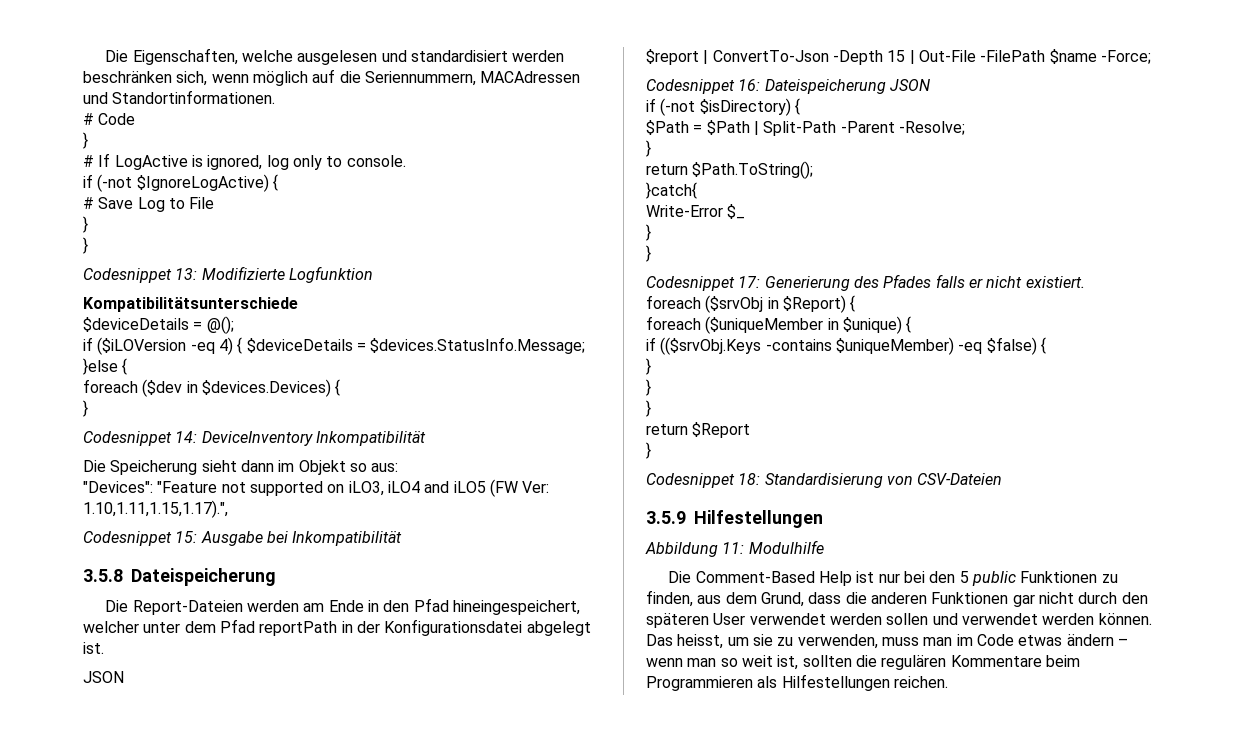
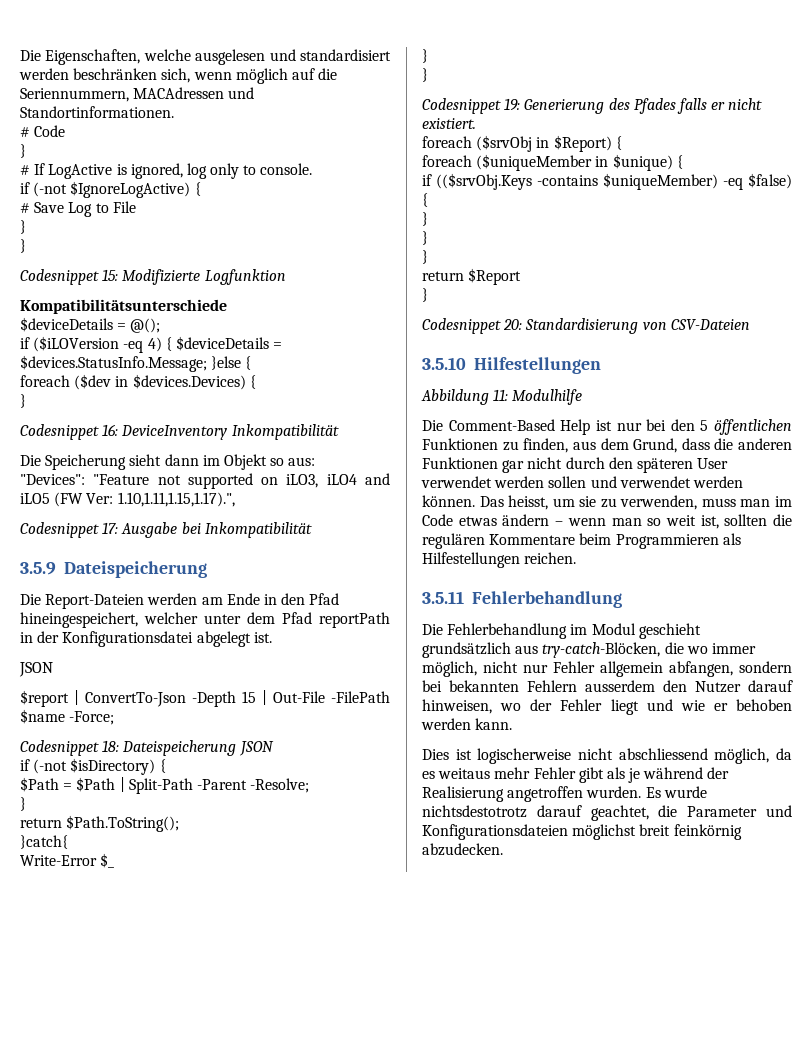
[175,268,198,280] 13: -> [102,269,119,281] 15:
[175,431,198,443] 14: -> [102,424,119,436] 16:
[175,531,198,543] 15: -> [102,522,119,534] 17:
[83,569,123,582] 3.5.8 -> [20,562,56,575] 3.5.9
[738,79,761,91] 16: -> [102,740,120,752] 18:
[738,276,761,288] 17: -> [504,98,521,111] 19:
[738,473,761,485] 18: -> [503,319,523,330] 20:
[646,511,686,524] 3.5.9 -> [422,357,466,370] 3.5.10
[971,571,1016,586] public -> [714,419,792,435] öffentlichen
(948, 682) none -> [422,591,622,608] [422,623,701,639] [422,642,756,658] [422,661,792,677] [422,680,793,693] [422,699,792,715] [421,718,513,730] [422,748,792,764] [422,767,730,783] [422,786,707,802] [422,805,792,821] [422,824,742,840] [422,843,503,856] // 3.5.11 Fehlerbehandlung // Die Fehlerbehandlung im Modul geschieht grundsätzlich aus try-catch-Blöcken, die wo immer möglich, nicht nur Fehler allgemein abfangen, sondern bei bekannten Fehlern ausserdem den Nutzer darauf hinweisen, wo der Fehler liegt und wie er behoben werden kann. // Dies ist logischerweise nicht abschliessend möglich, da es weitaus mehr Fehler gibt als je während der Realisierung angetroffen wurden. Es wurde nichtsdestotrotz darauf geachtet, die Parameter und Konfigurationsdateien möglichst breit feinkörnig abzudecken.

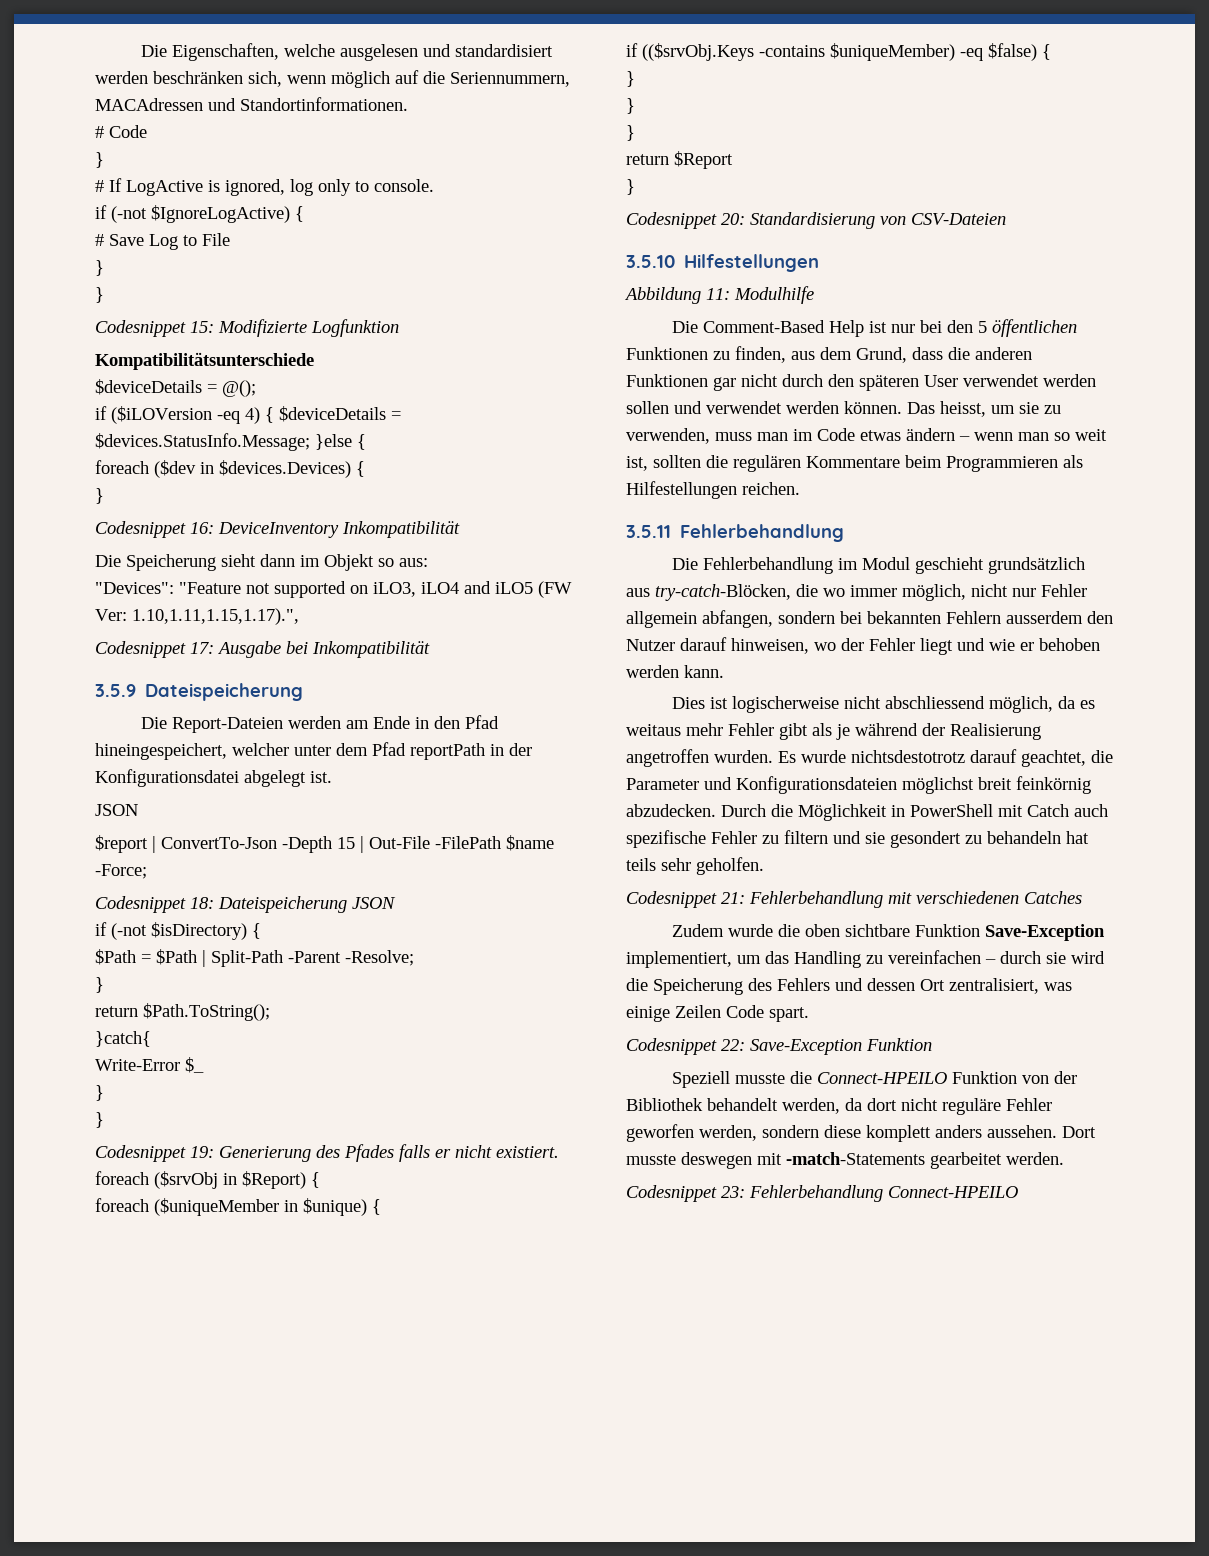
(503, 849) none -> [721,804,1108,821] [626,830,1089,848] [626,857,764,875] [626,891,1082,908] [672,924,1106,941] [626,950,1105,968] [626,978,1072,995] [626,1005,809,1022] [626,1038,932,1055] [672,1071,1078,1088] [626,1098,1052,1115] [626,1124,1096,1142] [626,1152,1064,1169] [626,1185,1018,1202] Durch die Möglichkeit in PowerShell mit Catch auch spezifische Fehler zu filtern und sie gesondert zu behandeln hat teils sehr geholfen. // Codesnippet 21: Fehlerbehandlung mit verschiedenen Catches // Zudem wurde die oben sichtbare Funktion Save-Exception implementiert, um das Handling zu vereinfachen – durch sie wird die Speicherung des Fehlers und dessen Ort zentralisiert, was einige Zeilen Code spart. // Codesnippet 22: Save-Exception Funktion // Speziell musste die Connect-HPEILO Funktion von der Bibliothek behandelt werden, da dort nicht reguläre Fehler geworfen werden, sondern diese komplett anders aussehen. Dort musste deswegen mit -match-Statements gearbeitet werden. // Codesnippet 23: Fehlerbehandlung Connect-HPEILO

